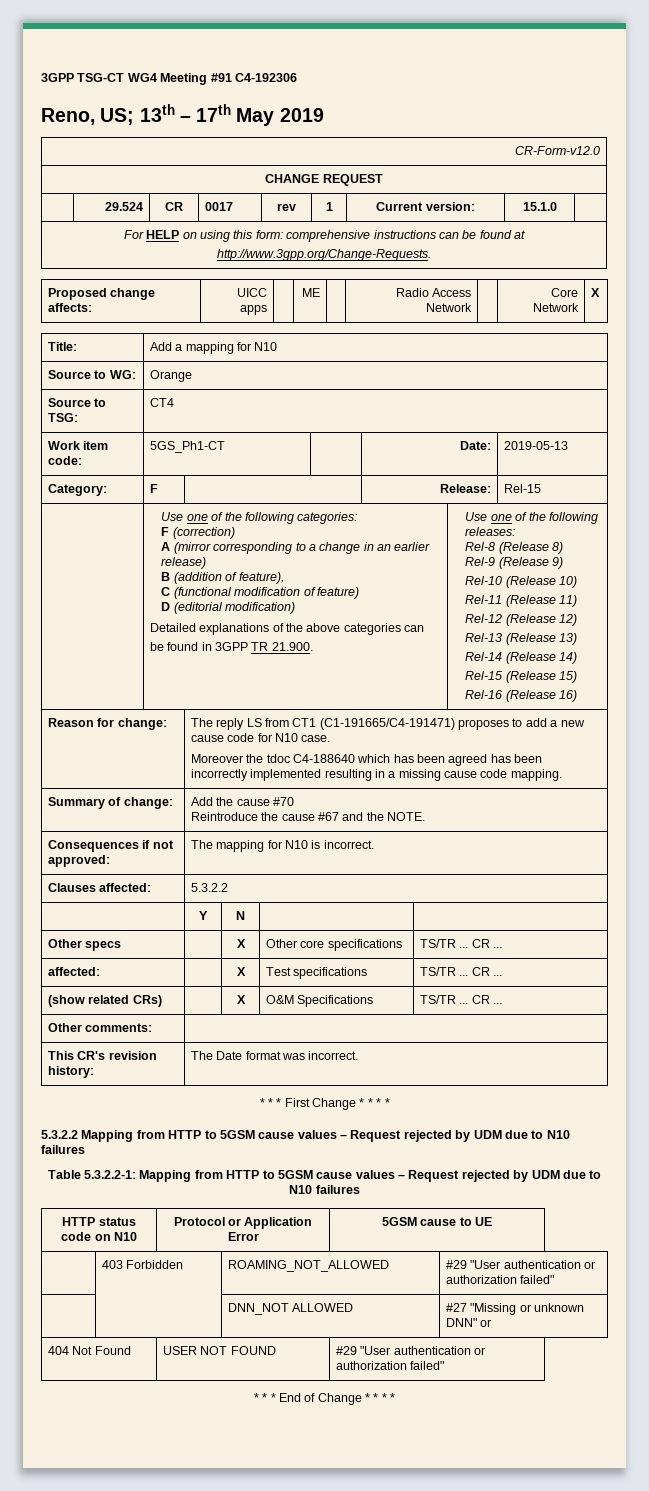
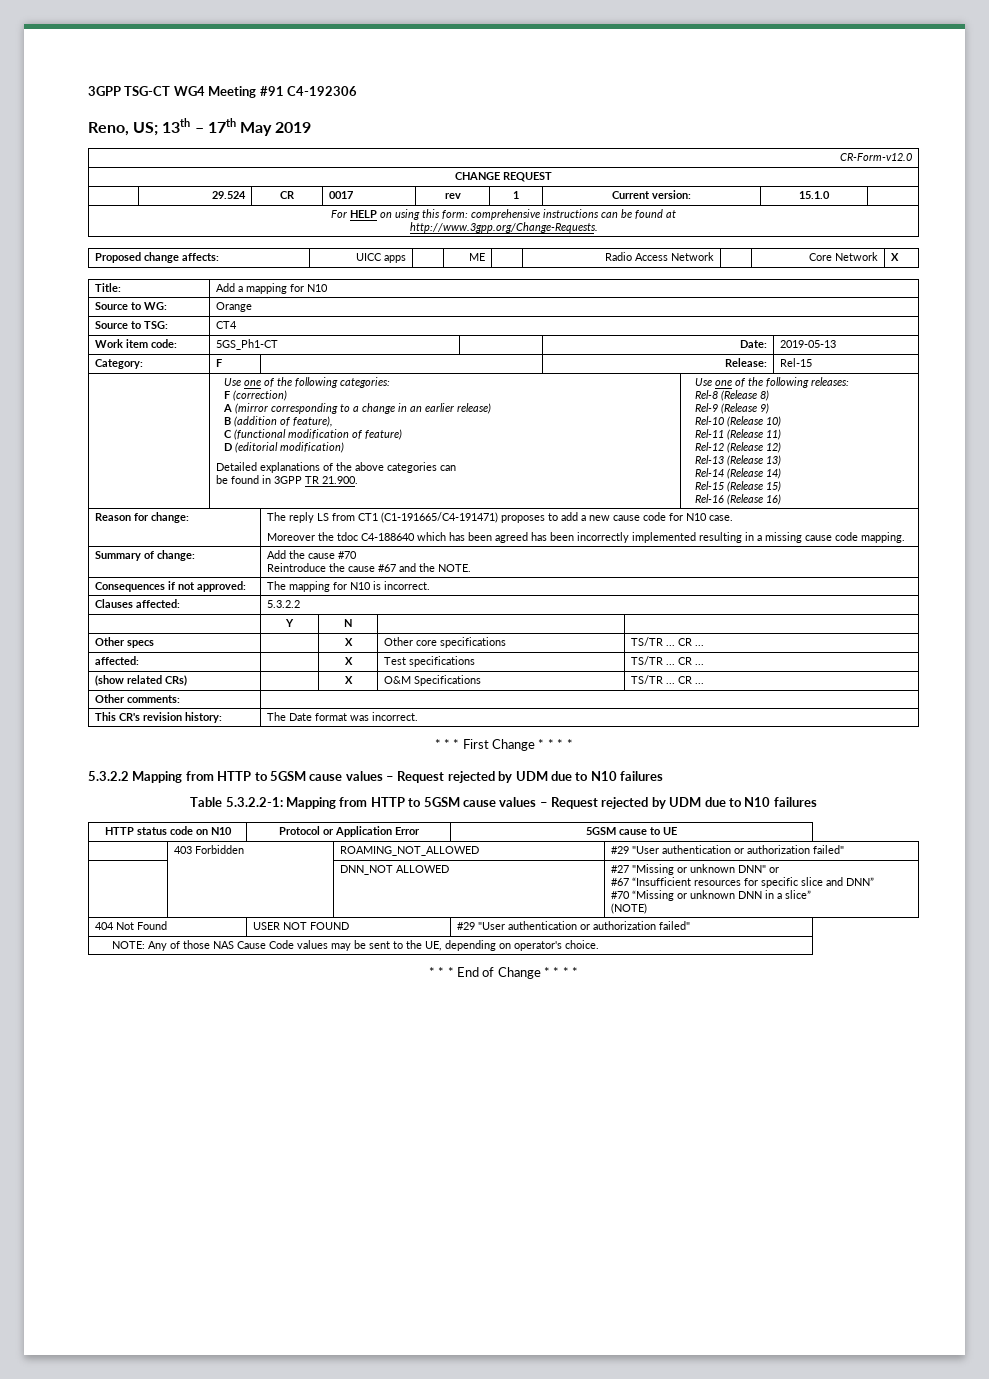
(492, 1323) none -> [610,877,874,888] [610,890,811,901] [610,903,647,914] // #67 “Insufficient resources for specific slice and DNN” // #70 “Missing or unknown DNN in a slice” // (NOTE)
(445, 1365) none -> [111,940,599,951] // NOTE: Any of those NAS Cause Code values may be sent to the UE, depending on operator's choice.

